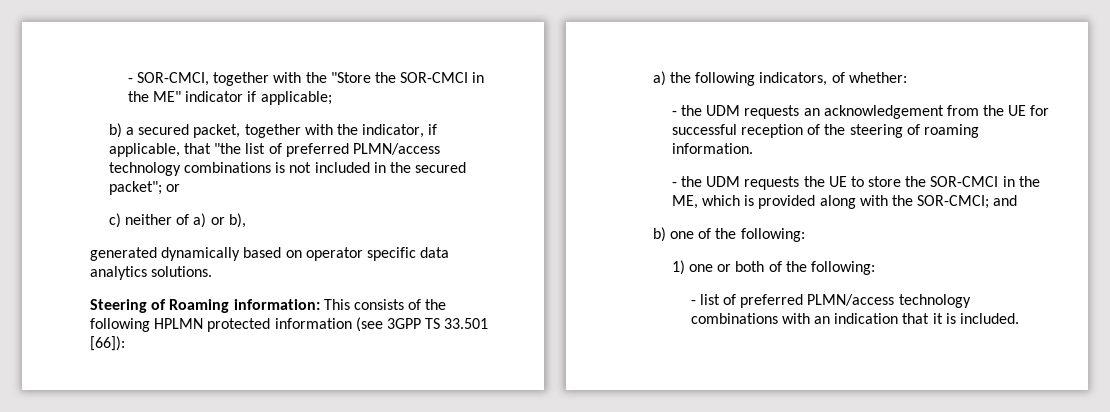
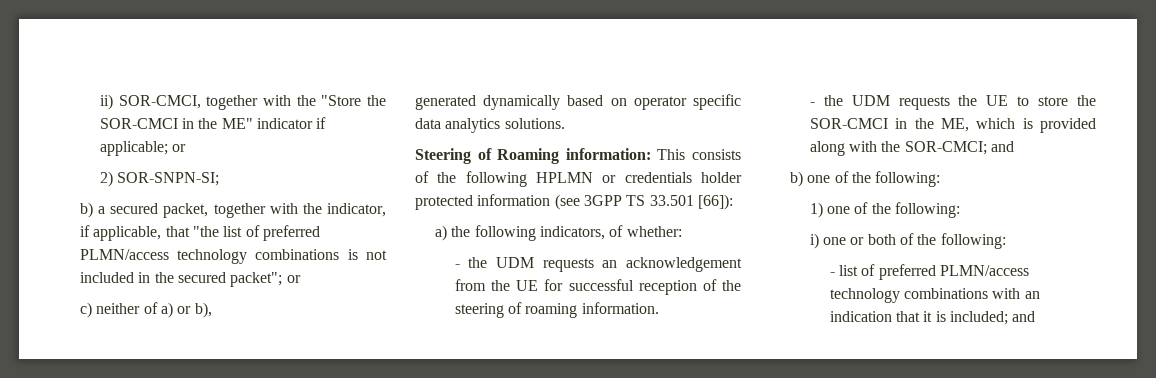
[127,78,133,83] - -> [99,94,113,110] ii)
(332, 98) none -> [172,144,187,152] [99,171,220,187] or // 2) SOR-SNPN-SI;
(204, 323) none -> [602,172,742,183] or credentials holder
(713, 268) none -> [854,202,961,218] [809,233,847,249] of the following: // i) one
[959,313,1019,324] included. -> [950,311,1036,325] included; and

